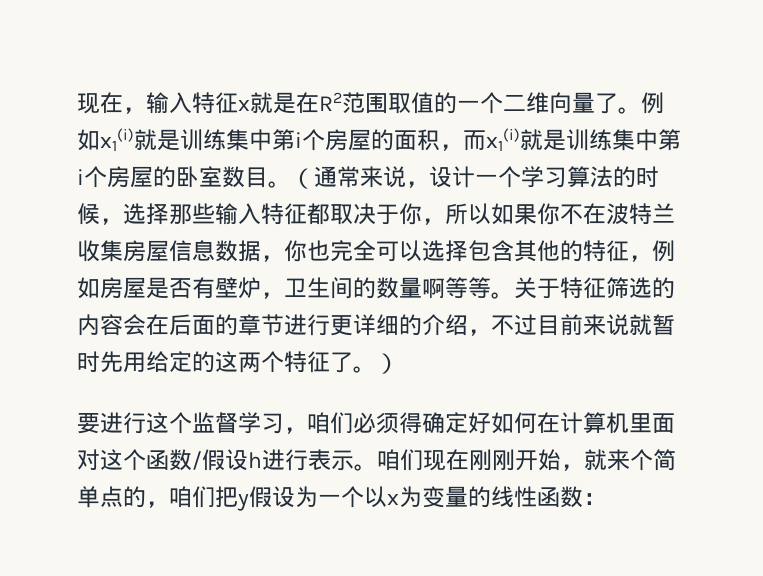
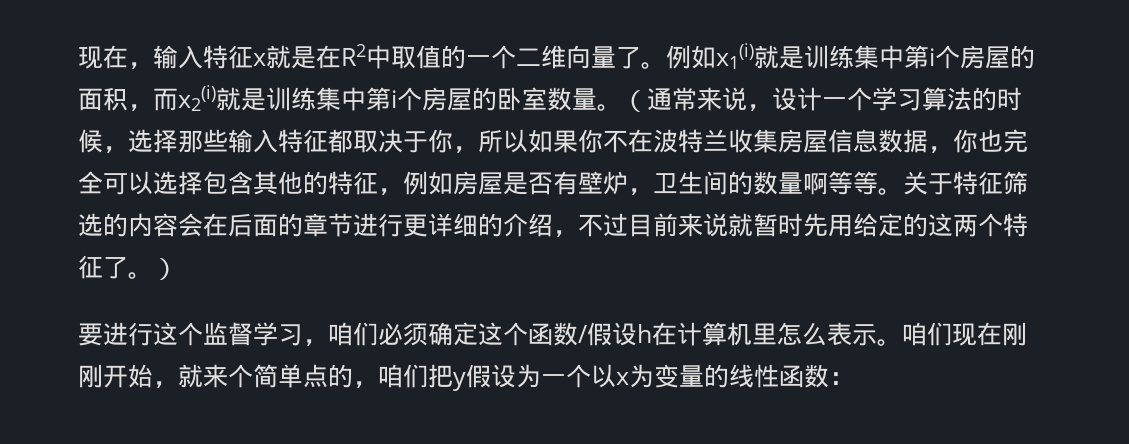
[342,92,388,114] 范围 -> [366,45,391,69] 中
[486,128,520,151] x1(i) -> [178,85,216,111] x2(i)
[245,167,268,188] 目 -> [572,88,597,110] 量
[399,412,675,434] [77,449,100,470] 得确定好如何在计算机里面对 -> [428,322,478,346] 确定
[262,449,308,471] 进行 -> [652,322,827,346] 在计算机里怎么

